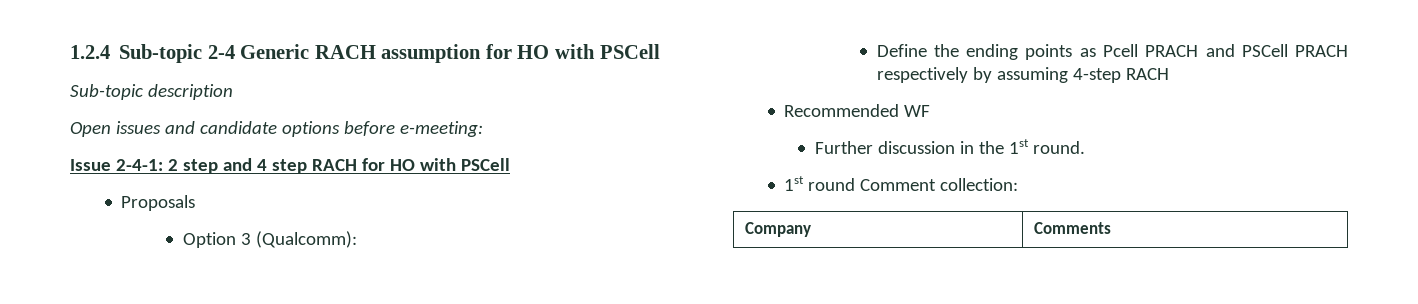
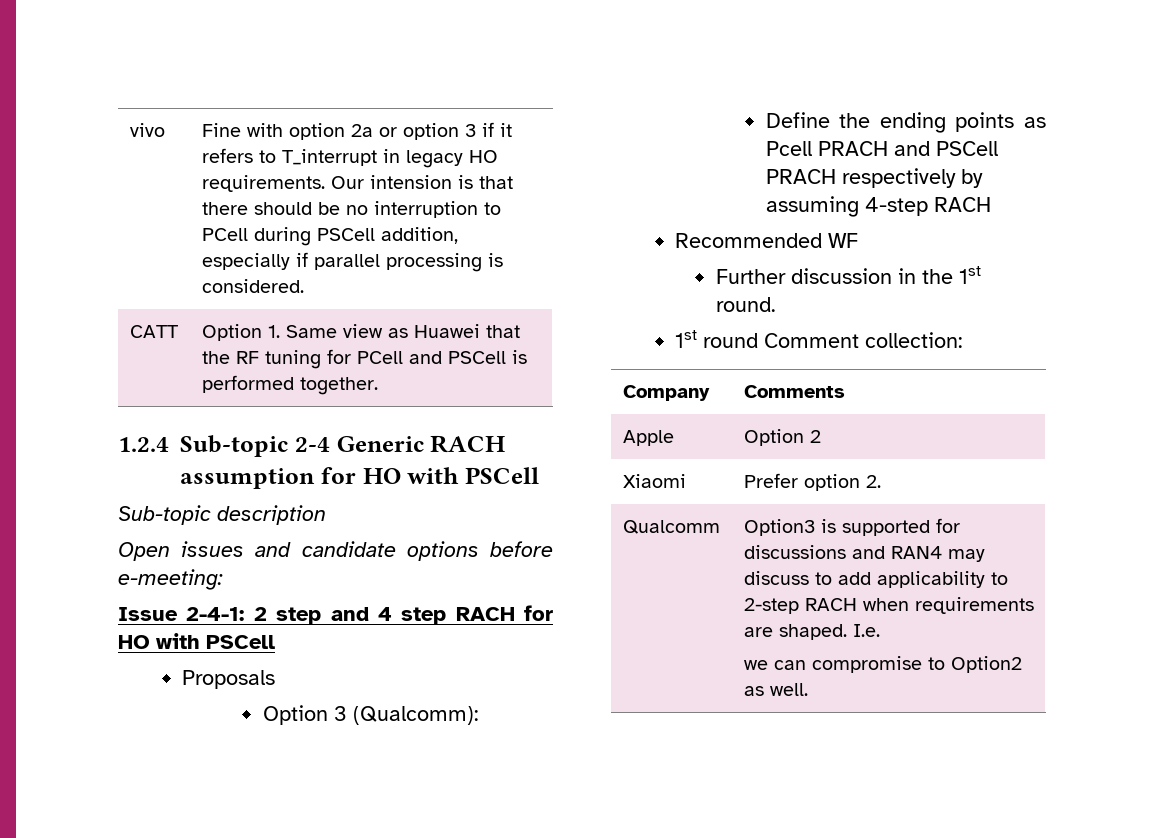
(70, 52) none -> [129,123,165,137] [201,122,512,140] [201,148,498,168] [201,175,513,192] [201,201,501,218] [201,227,458,246] [201,252,503,272] [201,279,304,293] [129,325,178,338] [201,324,520,341] [201,349,527,369] [201,375,378,395] vivo | Fine with option 2a or option 3 if it refers to T_interrupt in legacy HO requirements. Our intension is that there should be no interruption to PCell during PSCell addition, especially if parallel processing is considered. // CATT | Option 1. Same view as Huawei that the RF tuning for PCell and PSCell is performed together. //
(1111, 228) none -> [622,430,674,446] [743,429,821,446] [622,474,686,488] [743,473,881,491] [622,520,720,534] [743,518,960,536] [743,545,985,562] [743,571,1008,588] [743,597,1034,614] [743,624,880,640] [743,656,1022,673] [743,683,808,696] // Apple | Option 2 // Xiaomi | Prefer option 2. // Qualcomm | Option3 is supported for discussions and RAN4 may discuss to add applicability to 2-step RACH when requirements are shaped. I.e. // we can compromise to Option2 as well.

